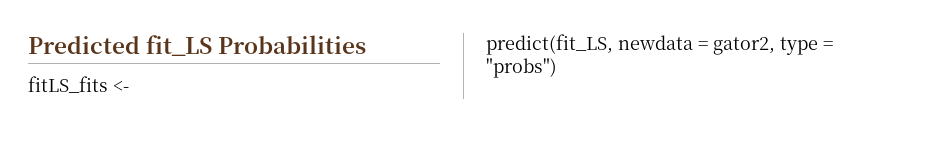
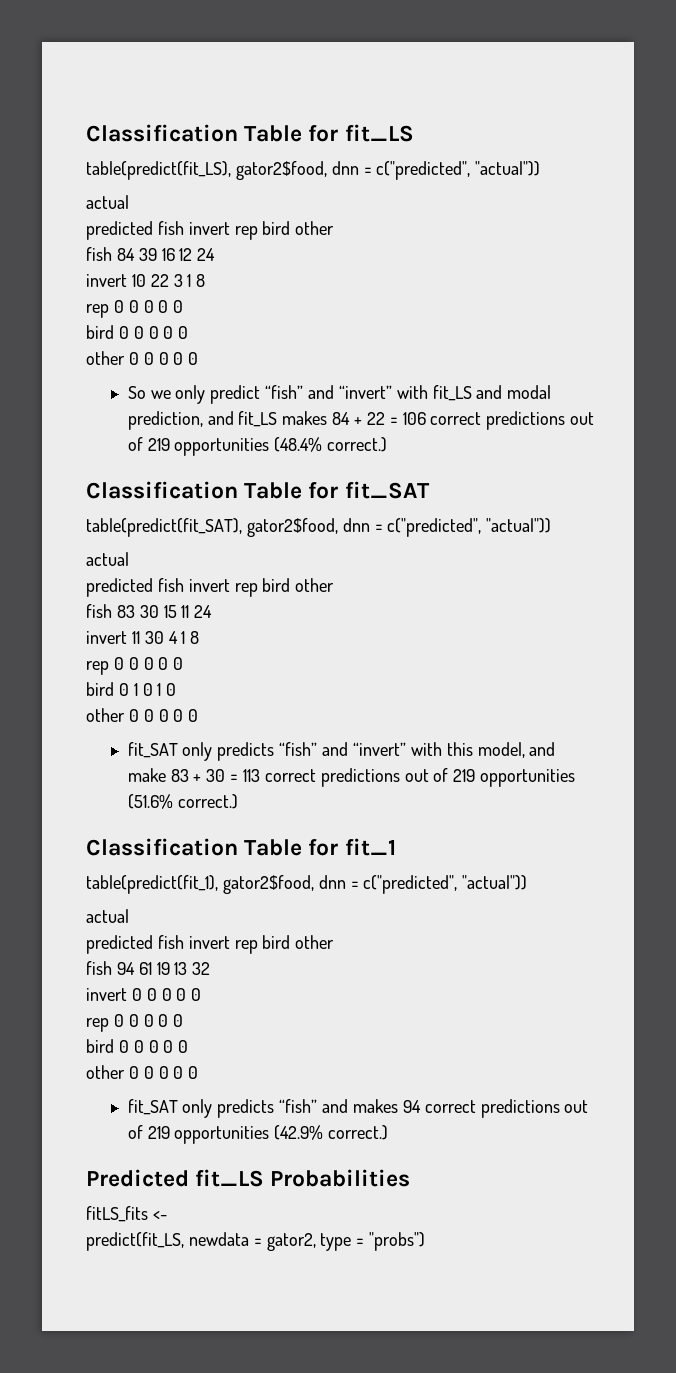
(28, 45) none -> [86,124,414,142] [86,161,541,180] [86,195,129,209] [86,221,335,240] [86,247,216,261] [86,274,206,287] [86,300,184,318] [86,325,189,339] [86,351,199,365] [127,385,552,404] [127,411,595,430] [127,437,388,456] [86,481,430,499] [86,518,552,537] [86,552,129,566] [86,578,335,597] [86,604,213,618] [86,631,200,644] [86,657,184,675] [86,682,177,696] [86,708,199,722] [127,742,556,761] [127,768,576,787] [127,794,238,809] [86,838,396,856] [86,875,528,894] [86,909,129,923] [86,935,335,954] [86,961,211,975] [86,988,202,1001] [86,1014,184,1032] [86,1039,189,1053] [86,1065,199,1079] [127,1099,589,1118] [127,1125,389,1144] Classification Table for fit_LS // table(predict(fit_LS), gator2$food, dnn = c("predicted", "actual")) // actual // predicted fish invert rep bird other // fish 84 39 16 12 24 // invert 10 22 3 1 8 // rep 0 0 0 0 0 // bird 0 0 0 0 0 // other 0 0 0 0 0 // So we only predict “fish” and “invert” with fit_LS and modal prediction, and fit_LS makes 84 + 22 = 106 correct predictions out of 219 opportunities (48.4% correct.) // Classification Table for fit_SAT // table(predict(fit_SAT), gator2$food, dnn = c("predicted", "actual")) // actual // predicted fish invert rep bird other // fish 83 30 15 11 24 // invert 11 30 4 1 8 // rep 0 0 0 0 0 // bird 0 1 0 1 0 // other 0 0 0 0 0 // fit_SAT only predicts “fish” and “invert” with this model, and make 83 + 30 = 113 correct predictions out of 219 opportunities (51.6% correct.) // Classification Table for fit_1 // table(predict(fit_1), gator2$food, dnn = c("predicted", "actual")) // actual // predicted fish invert rep bird other // fish 94 61 19 13 32 // invert 0 0 0 0 0 // rep 0 0 0 0 0 // bird 0 0 0 0 0 // other 0 0 0 0 0 // fit_SAT only predicts “fish” and makes 94 correct predictions out of 219 opportunities (42.9% correct.) //

